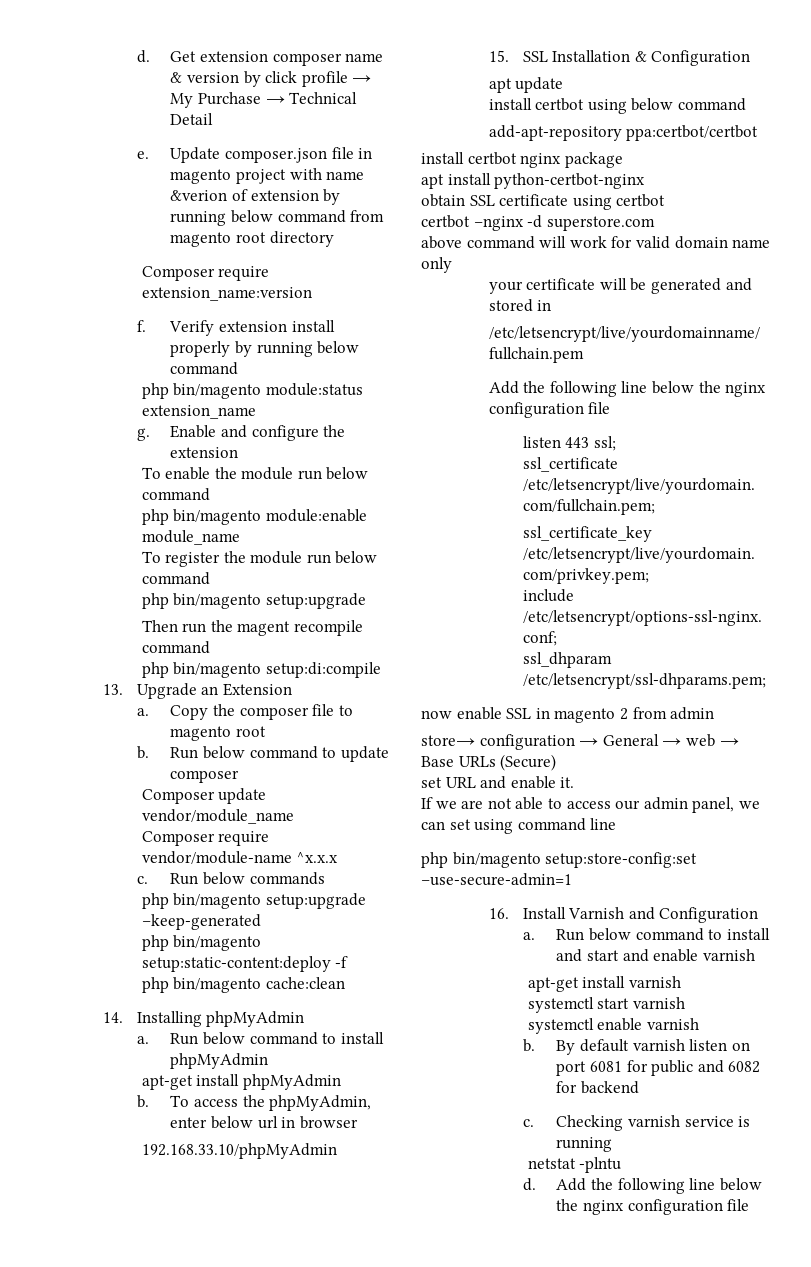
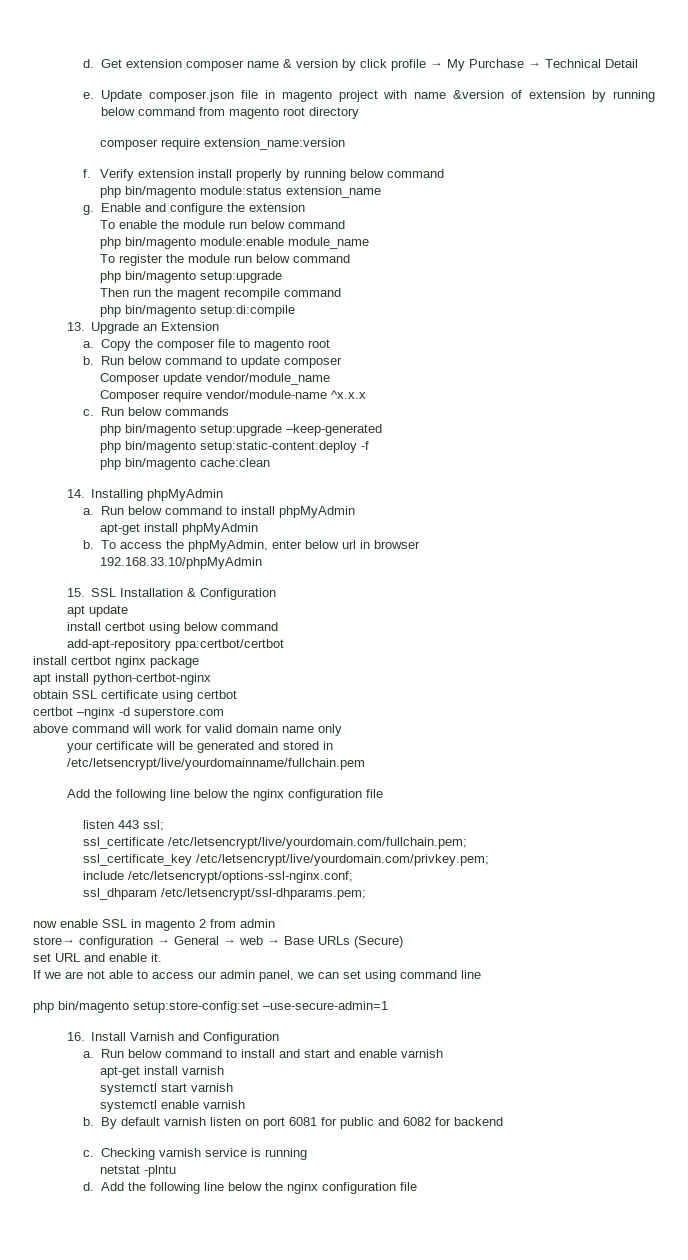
[170,190,228,201] &verion -> [453,90,505,99] &version
[141,266,215,281] Composer -> [100,139,159,150] composer

